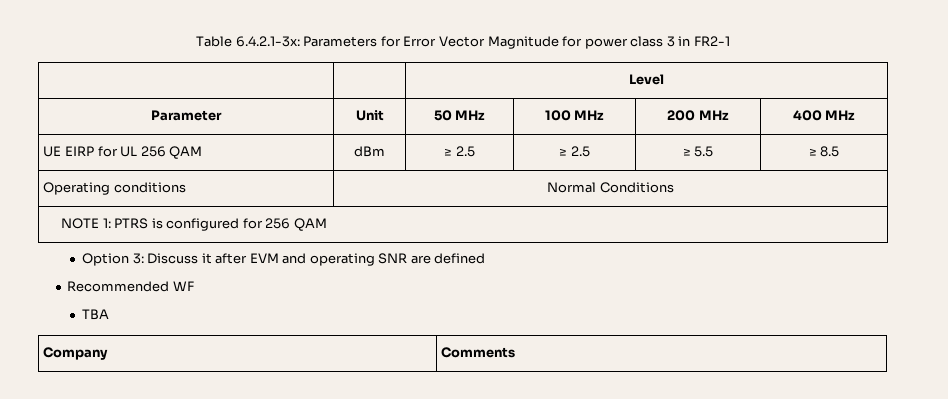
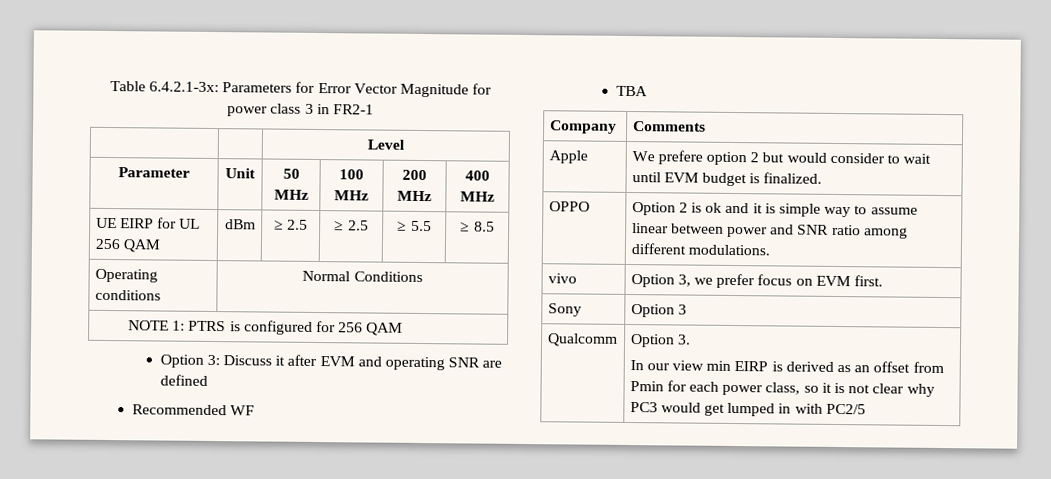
(516, 352) none -> [548,150,588,164] [631,150,932,166] [631,172,823,187] [548,201,590,212] [631,202,918,218] [631,223,908,239] [630,243,770,256] [547,273,577,284] [630,273,884,289] [547,303,582,317] [630,304,687,318] [546,333,618,347] [629,334,691,348] [629,360,944,374] [629,380,935,397] [629,402,866,417] // Apple | We prefere option 2 but would consider to wait until EVM budget is finalized. // OPPO | Option 2 is ok and it is simple way to assume linear between power and SNR ratio among different modulations. // vivo | Option 3, we prefer focus on EVM first. // Sony | Option 3 // Qualcomm | Option 3. // In our view min EIRP is derived as an offset from Pmin for each power class, so it is not clear why PC3 would get lumped in with PC2/5

